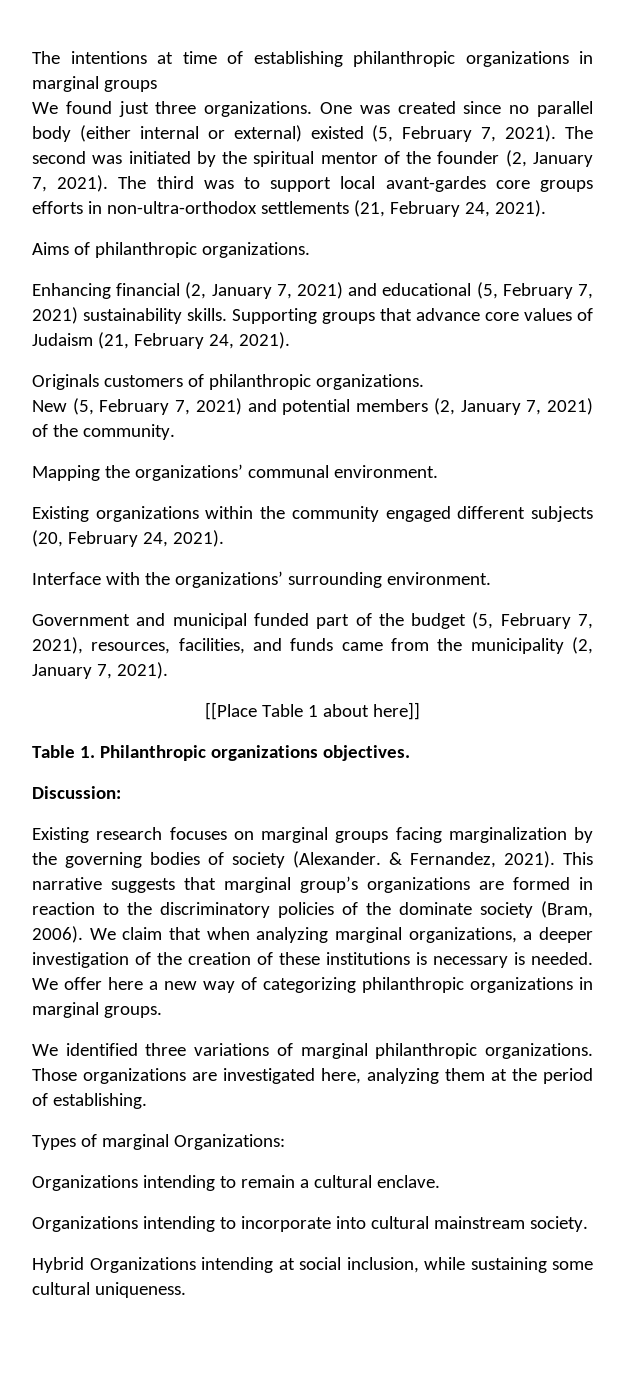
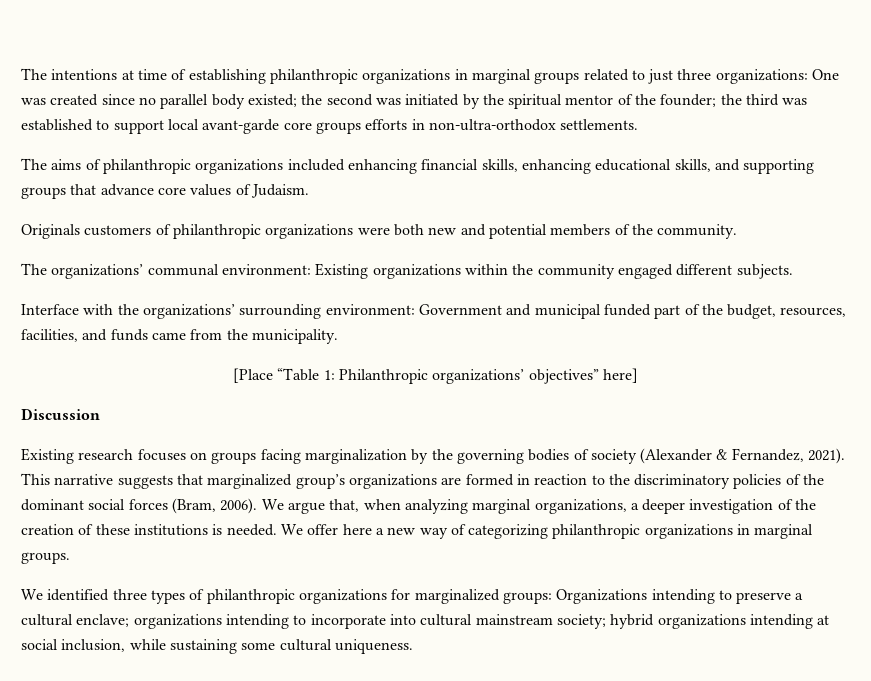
[32,101,112,114] // We found -> [583,69,645,81] related to
[204,101,313,117] organizations. -> [715,69,808,84] organizations:
[79,125,593,142] (either internal or external) existed (5, February 7, 2021). The -> [247,94,323,107] existed; the
[437,150,593,167] [32,175,147,192] founder (2, January 7, 2021). The -> [660,94,742,107] founder; the
(234, 184) none -> [21,119,93,131] established
[385,176,486,192] avant-gardes -> [202,119,280,134] avant-garde
[260,200,546,217] [32,242,310,258] [32,282,593,299] [32,307,317,324] settlements (21, February 24, 2021). // Aims of philanthropic organizations. // Enhancing financial (2, January 7, 2021) and educational (5, February 7, 2021) sustainability skills. Supporting -> [560,119,639,130] [21,158,815,174] settlements. // The aims of philanthropic organizations included enhancing financial skills, enhancing educational skills, and supporting
[32,332,290,349] Judaism (21, February 24, 2021). -> [250,184,309,198] Judaism.
[315,374,424,390] [32,398,593,415] organizations. // New (5, February 7, 2021) and potential members (2, January 7, 2021) -> [265,224,611,239] organizations were both new and potential members
[32,465,130,481] Mapping the -> [21,263,47,275] The
[333,465,438,478] environment. // -> [221,264,311,275] environment:
[531,506,593,522] [32,530,224,547] subjects (20, February 24, 2021). -> [736,264,793,279] subjects.
[386,572,491,585] environment. // -> [325,304,415,315] environment:
[411,612,593,629] [32,637,83,654] budget (5, February 7, 2021), -> [727,304,777,319] budget,
[470,637,593,654] [32,662,168,679] [205,702,420,720] [32,745,410,761] [32,786,121,799] municipality (2, January 7, 2021). // [[Place Table 1 about here]] // Table 1. Philanthropic organizations objectives. // Discussion: -> [251,329,338,344] [233,368,638,384] [21,408,100,420] municipality. // [Place “Table 1: Philanthropic organizations’ objectives” here] // Discussion
[261,827,328,843] marginal -> (207, 456) none
[293,851,381,868] (Alexander. -> [640,448,713,464] (Alexander
[224,877,291,893] marginal -> [207,474,293,489] marginalized
[399,902,533,918] dominate society -> [21,499,168,511] dominant social forces
[122,927,201,940] claim that -> [287,499,360,514] argue that,
[433,952,525,968] necessary is -> (223, 529) none
[194,1043,593,1059] [32,1068,593,1084] [32,1093,147,1109] [32,1134,285,1150] [32,1175,295,1191] variations of marginal philanthropic organizations. Those organizations are investigated here, analyzing them at the period of establishing. // Types of marginal Organizations: // Organizations intending to remain -> [150,589,792,604] types of philanthropic organizations for marginalized groups: Organizations intending to preserve
[376,1175,440,1188] [32,1216,138,1232] enclave. // Organizations -> [76,614,222,629] enclave; organizations
[529,1216,588,1232] [32,1257,196,1273] society. // Hybrid Organizations -> [556,614,746,629] society; hybrid organizations

